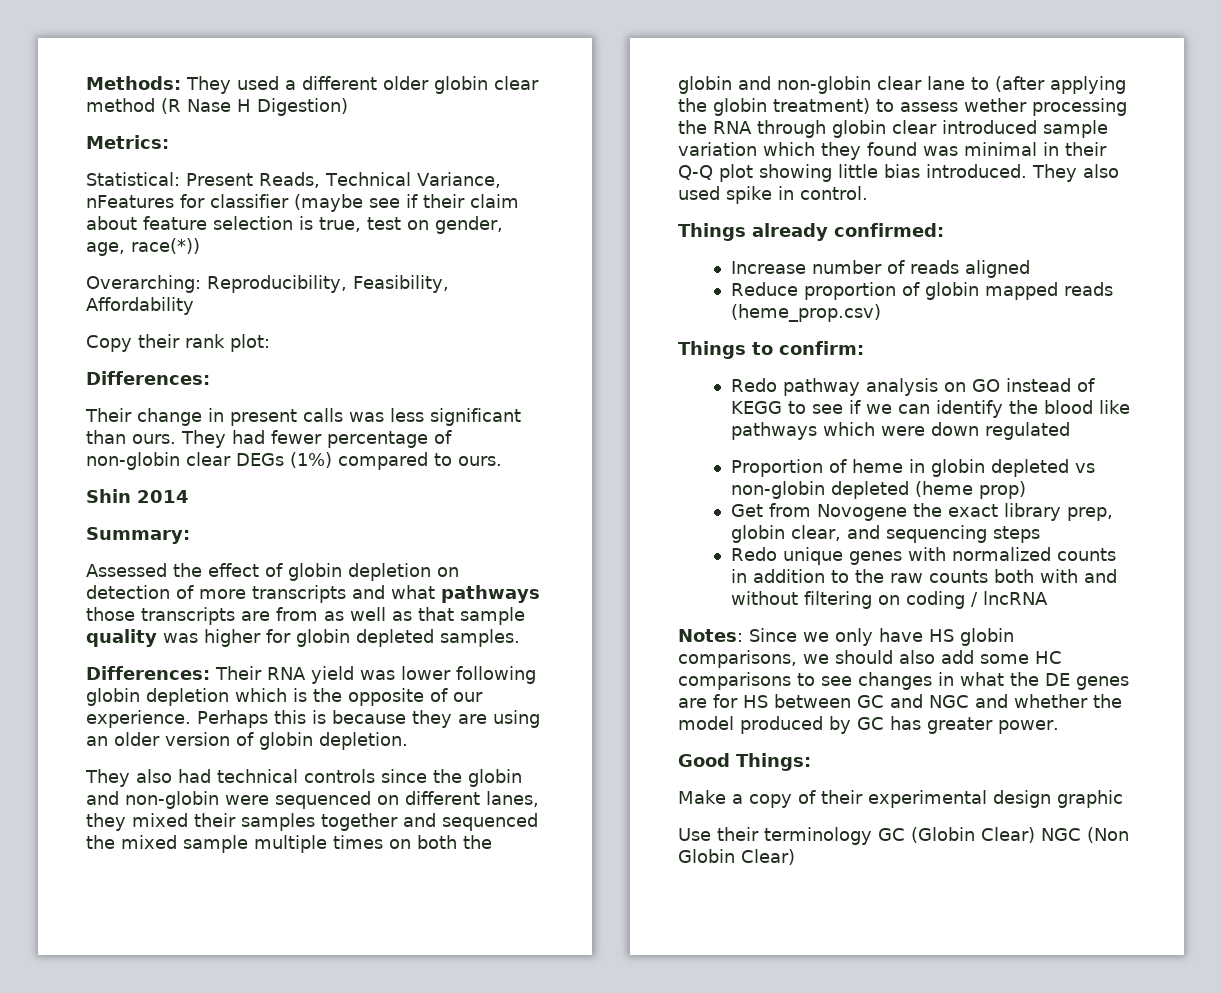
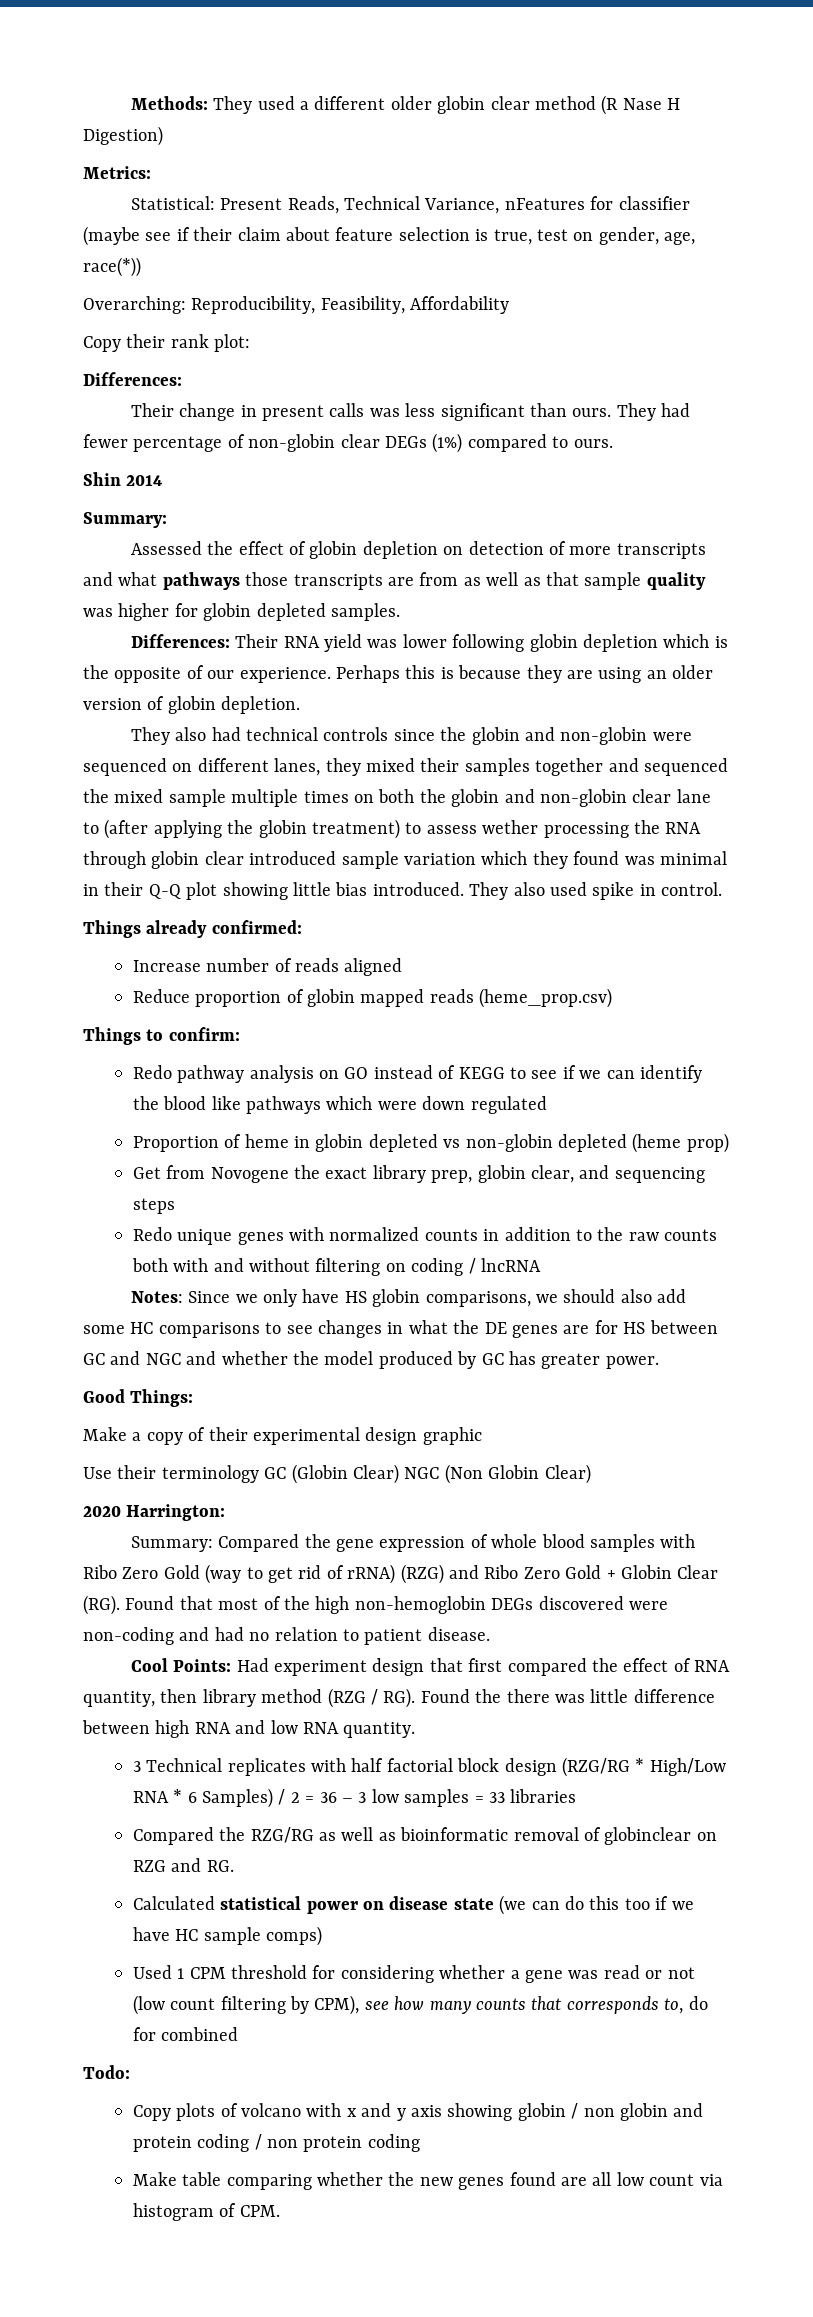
(795, 857) none -> [83,1504,226,1521] [130,1534,696,1552] [83,1564,719,1584] [83,1595,668,1615] [83,1627,490,1645] [130,1658,731,1676] [83,1688,715,1708] [82,1720,416,1738] [132,1757,726,1777] [132,1788,577,1808] [132,1827,717,1845] [132,1858,234,1872] [132,1895,694,1915] [132,1926,322,1946] [132,1965,695,1983] [132,1995,708,2015] [132,2027,239,2041] [83,2065,130,2079] [132,2103,704,2121] [132,2134,420,2152] [132,2172,723,2190] [132,2203,280,2221] // 2020 Harrington: // Summary: Compared the gene expression of whole blood samples with Ribo Zero Gold (way to get rid of rRNA) (RZG) and Ribo Zero Gold + Globin Clear (RG). Found that most of the high non-hemoglobin DEGs discovered were non-coding and had no relation to patient disease. // Cool Points: Had experiment design that first compared the effect of RNA quantity, then library method (RZG / RG). Found the there was little difference between high RNA and low RNA quantity. // 3 Technical replicates with half factorial block design (RZG/RG * High/Low RNA * 6 Samples) / 2 = 36 – 3 low samples = 33 libraries // Compared the RZG/RG as well as bioinformatic removal of globinclear on RZG and RG. // Calculated statistical power on disease state (we can do this too if we have HC sample comps) // Used 1 CPM threshold for considering whether a gene was read or not (low count filtering by CPM), see how many counts that corresponds to, do for combined // Todo: // Copy plots of volcano with x and y axis showing globin / non globin and protein coding / non protein coding // Make table comparing whether the new genes found are all low count via histogram of CPM.

